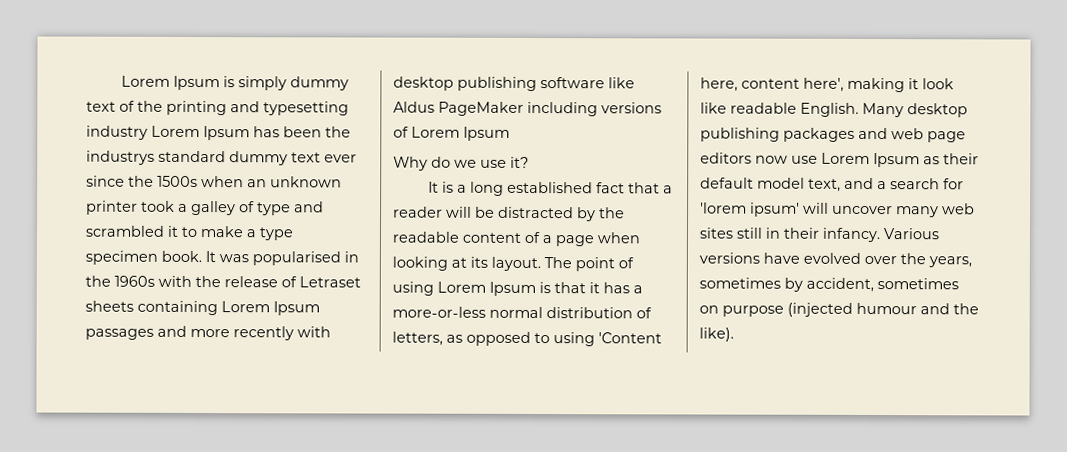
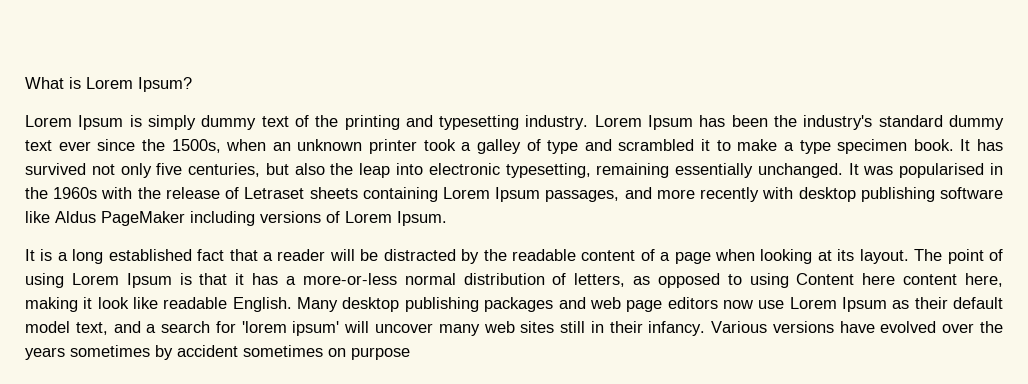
(121, 81) none -> [25,77,192,92] What is Lorem Ipsum? //
[86,125,148,140] industry -> [525,115,589,130] industry.
[86,150,155,165] industrys -> [803,115,873,130] industry's
[157,175,198,188] 1500s -> [171,139,221,153] 1500s,
(216, 257) none -> [977,139,1003,151] [25,163,859,178] has survived not only five centuries, but also the leap into electronic typesetting, remaining essentially unchanged. It
[85,328,154,340] passages -> [545,190,620,202] passages,
[463,126,510,141] [393,156,529,171] Ipsum // Why do we use it? -> [397,211,447,226] Ipsum.
[598,332,662,344] [700,77,844,92] 'Content here, content here', -> [796,273,1004,287] Content here content here,
[928,256,972,268] years, -> [25,347,65,360] years
[806,277,874,293] accident, -> [177,345,238,357] accident
[787,302,979,317] [699,327,734,342] (injected humour and the like). -> (410, 353) none

